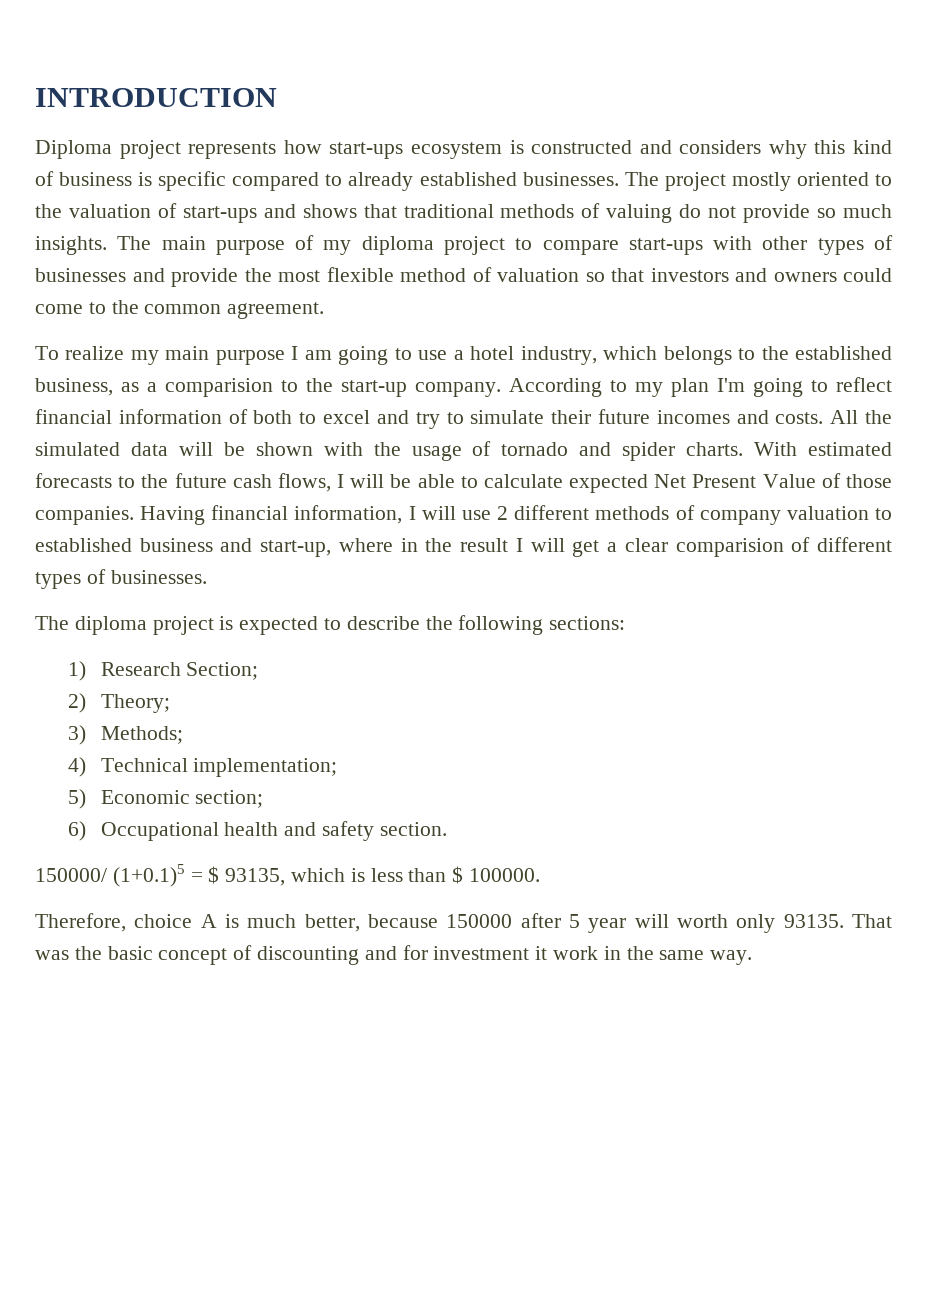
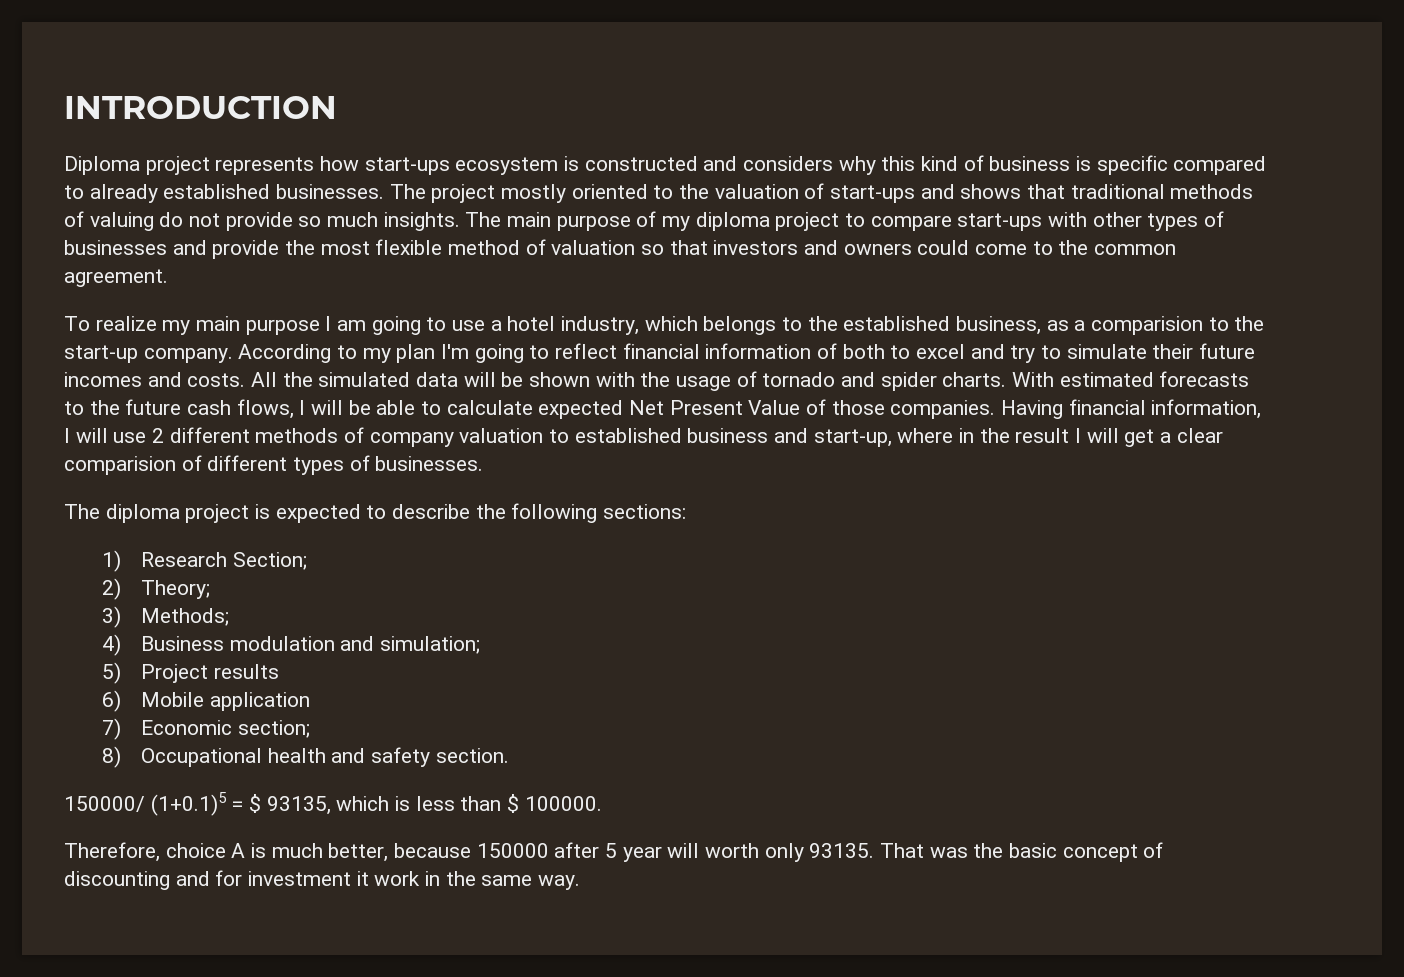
[100,758,338,777] [67,789,86,809] Technical implementation; // 5) -> [140,636,480,654] [102,662,279,684] [102,690,310,712] [102,718,122,740] Business modulation and simulation; // 5) Project results // 6) Mobile application // 7)
[67,821,86,841] 6) -> [102,746,122,768] 8)

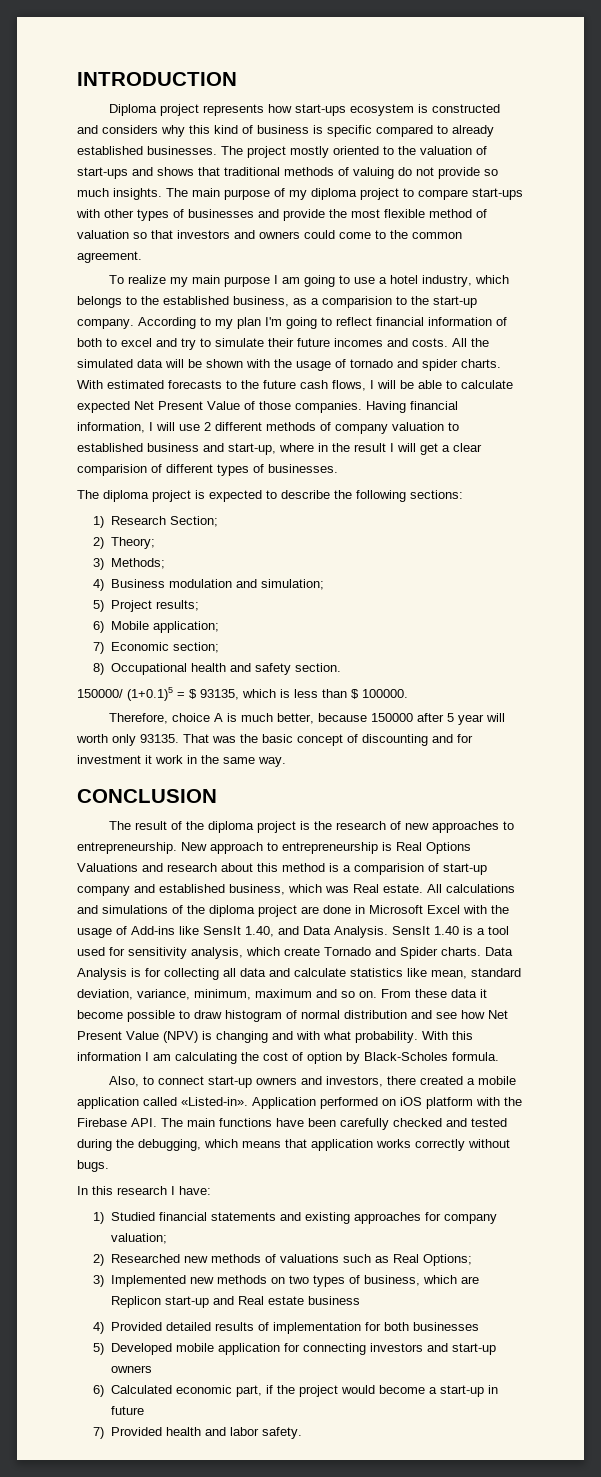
[213,664,279,679] results -> [155,600,199,611] results;
[209,692,310,711] application -> [152,621,219,633] application;
(581, 882) none -> [77,789,217,803] [108,821,514,833] [77,842,471,854] [77,863,487,875] [77,884,515,896] [77,905,509,917] [77,926,509,938] [77,947,513,959] [77,968,521,980] [77,989,487,1000] [77,1010,508,1022] [77,1031,473,1043] [77,1052,499,1064] [108,1076,516,1088] [77,1097,522,1109] [77,1118,507,1130] [77,1139,510,1151] [77,1160,109,1172] [77,1186,211,1195] [93,1212,497,1224] [110,1233,167,1244] [93,1254,472,1266] [93,1275,479,1287] [110,1296,360,1308] [93,1322,479,1334] [93,1343,496,1355] [110,1365,152,1373] [93,1385,498,1397] [110,1406,144,1415] [93,1427,302,1439] // CONCLUSION // The result of the diploma project is the research of new approaches to entrepreneurship. New approach to entrepreneurship is Real Options Valuations and research about this method is a comparision of start-up company and established business, which was Real estate. All calculations and simulations of the diploma project are done in Microsoft Excel with the usage of Add-ins like SensIt 1.40, and Data Analysis. SensIt 1.40 is a tool used for sensitivity analysis, which create Tornado and Spider charts. Data Analysis is for collecting all data and calculate statistics like mean, standard deviation, variance, minimum, maximum and so on. From these data it become possible to draw histogram of normal distribution and see how Net Present Value (NPV) is changing and with what probability. With this information I am calculating the cost of option by Black-Scholes formula. // Also, to connect start-up owners and investors, there created a mobile application called «Listed-in». Application performed on iOS platform with the Firebase API. The main functions have been carefully checked and tested during the debugging, which means that application works correctly without bugs. // In this research I have: // 1) Studied financial statements and existing approaches for company valuation; // 2) Researched new methods of valuations such as Real Options; // 3) Implemented new methods on two types of business, which are Replicon start-up and Real estate business // 4) Provided detailed results of implementation for both businesses // 5) Developed mobile application for connecting investors and start-up owners // 6) Calculated economic part, if the project would become a start-up in future // 7) Provided health and labor safety.

